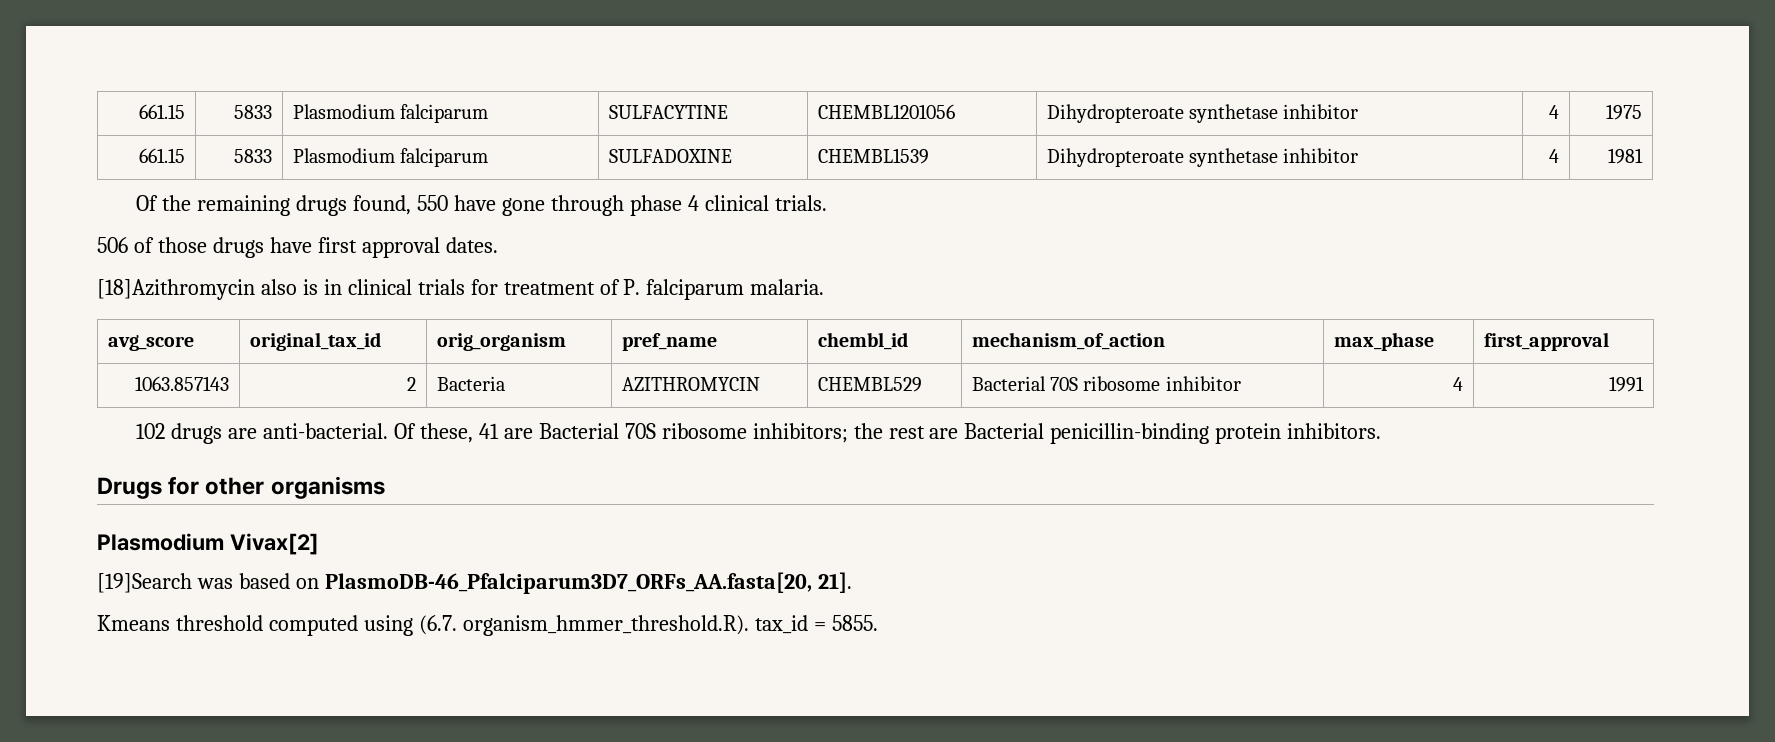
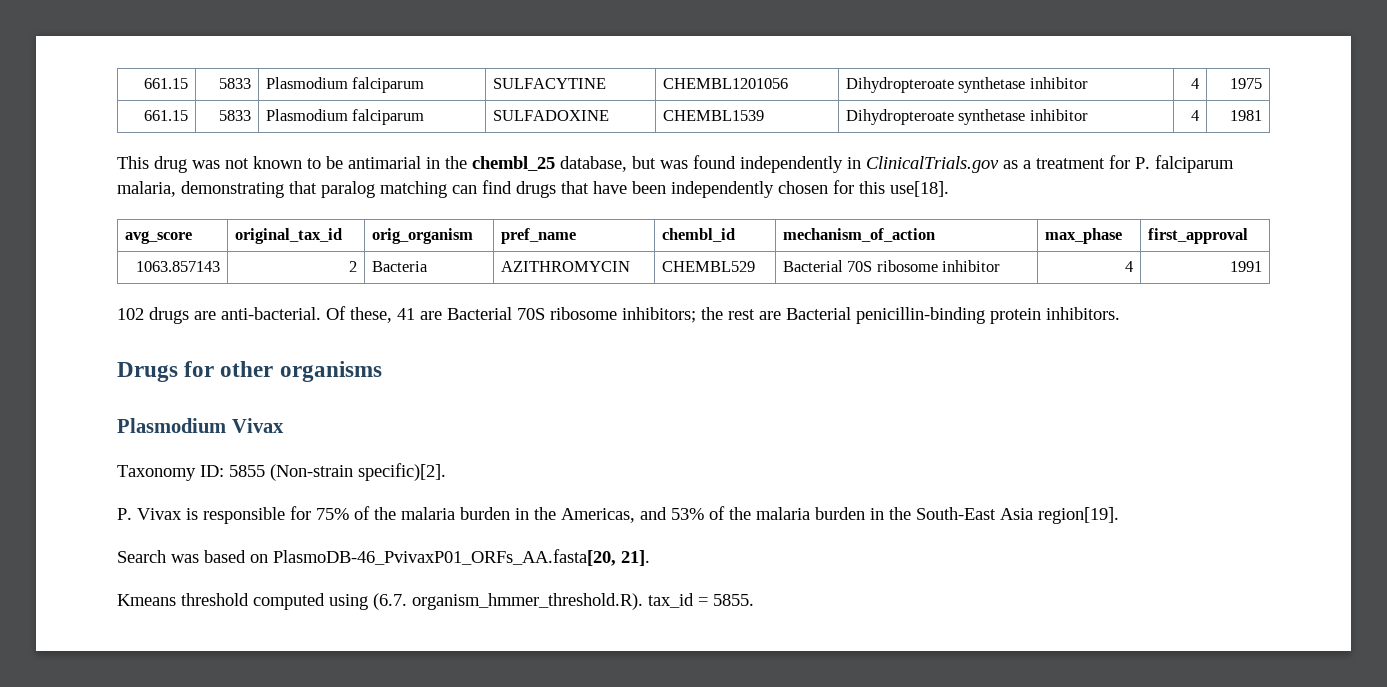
[136,195,827,216] [97,237,498,258] [97,279,825,300] Of the remaining drugs found, 550 have gone through phase 4 clinical trials. // 506 of those drugs have first approval dates. // [18]Azithromycin also is in clinical trials for treatment of P. falciparum malaria. -> [117,155,1234,173] [117,180,949,198] This drug was not known to be antimarial in the chembl_25 database, but was found independently in ClinicalTrials.gov as a treatment for P. falciparum malaria, demonstrating that paralog matching can find drugs that have been independently chosen for this use[18].
[229,533,319,555] [97,573,192,593] Vivax[2] // [19]Search -> [231,418,284,433] [117,463,446,481] [117,506,1119,524] [117,550,166,563] Vivax // Taxonomy ID: 5855 (Non-strain specific)[2]. // P. Vivax is responsible for 75% of the malaria burden in the Americas, and 53% of the malaria burden in the South-East Asia region[19]. // Search
[324,572,812,594] PlasmoDB-46_Pfalciparum3D7_ORFs_AA.fasta[20, -> [273,549,616,566] PlasmoDB-46_PvivaxP01_ORFs_AA.fasta[20,

